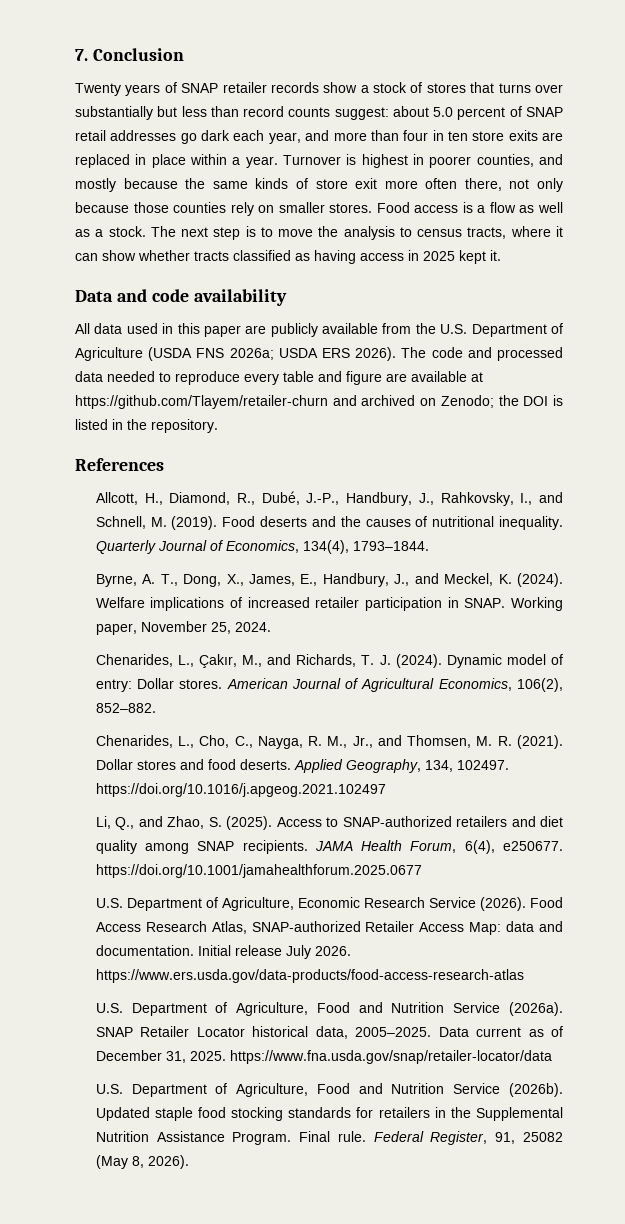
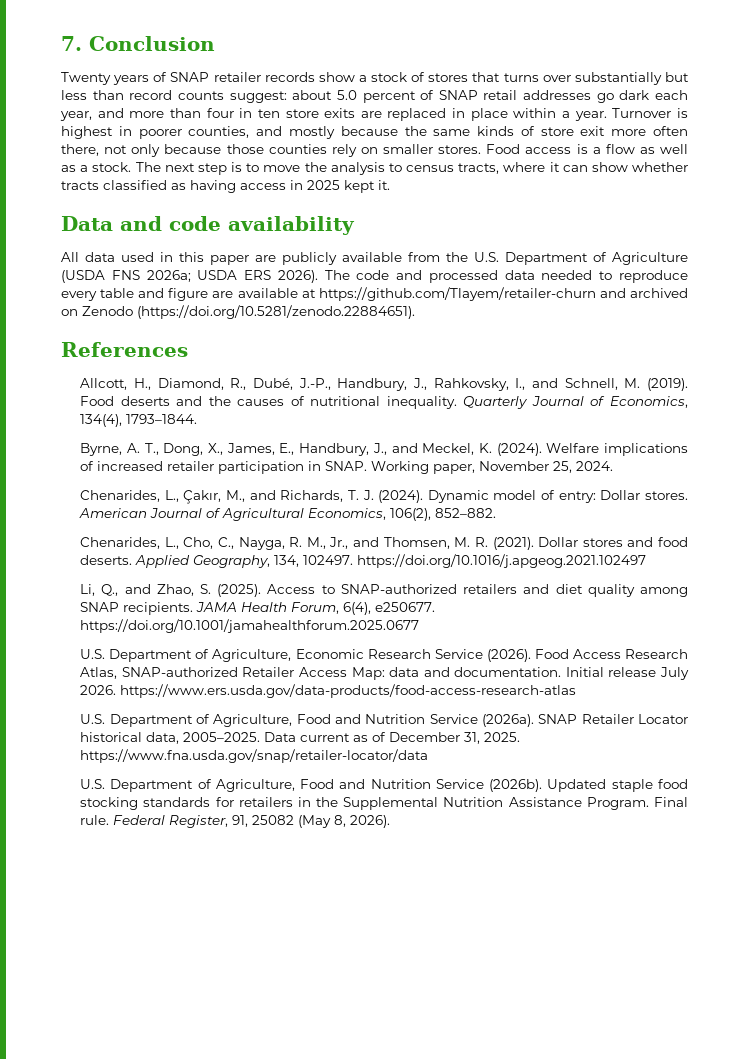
[440,395,563,408] [75,419,218,433] Zenodo; the DOI is listed in the repository. -> [82,305,415,319] Zenodo (https://doi.org/10.5281/zenodo.22884651).

